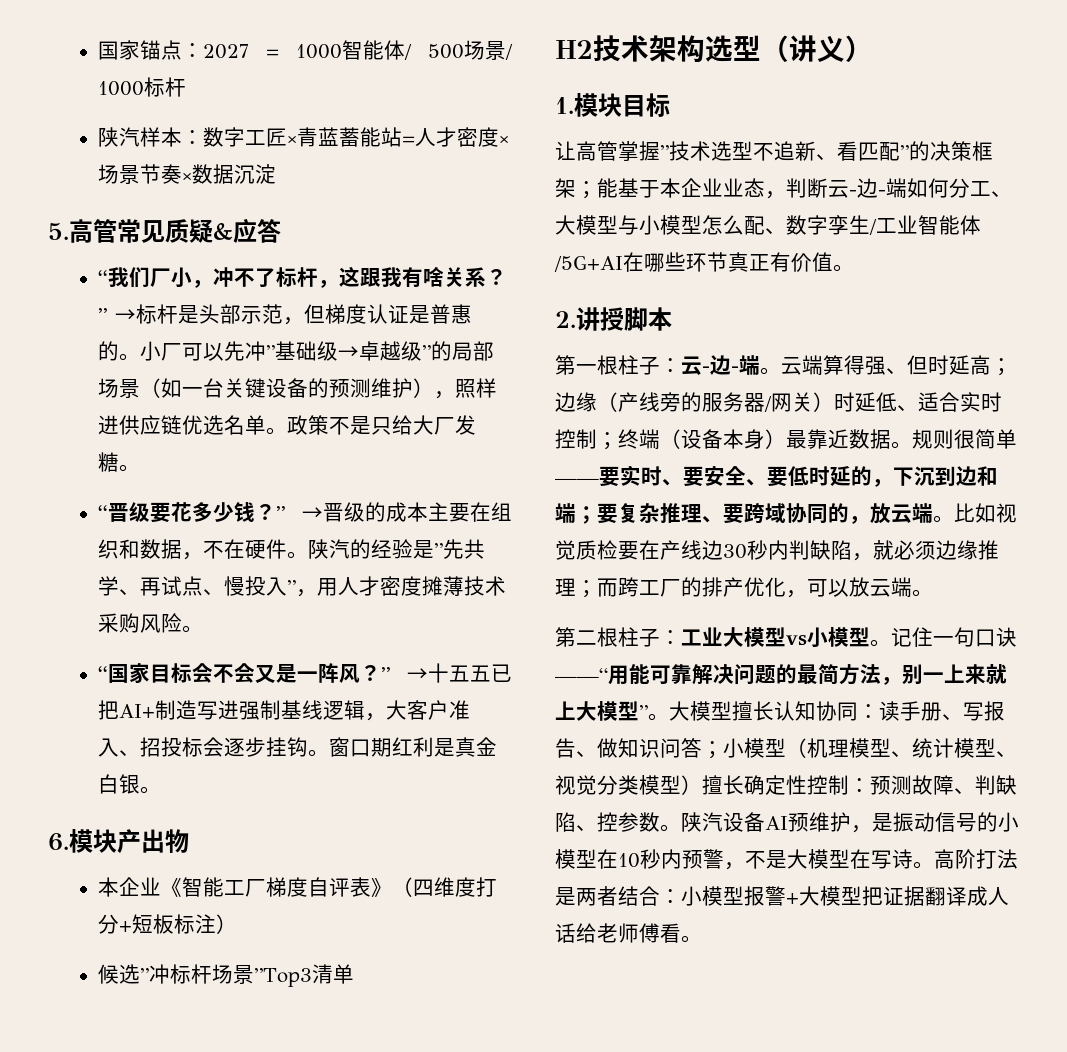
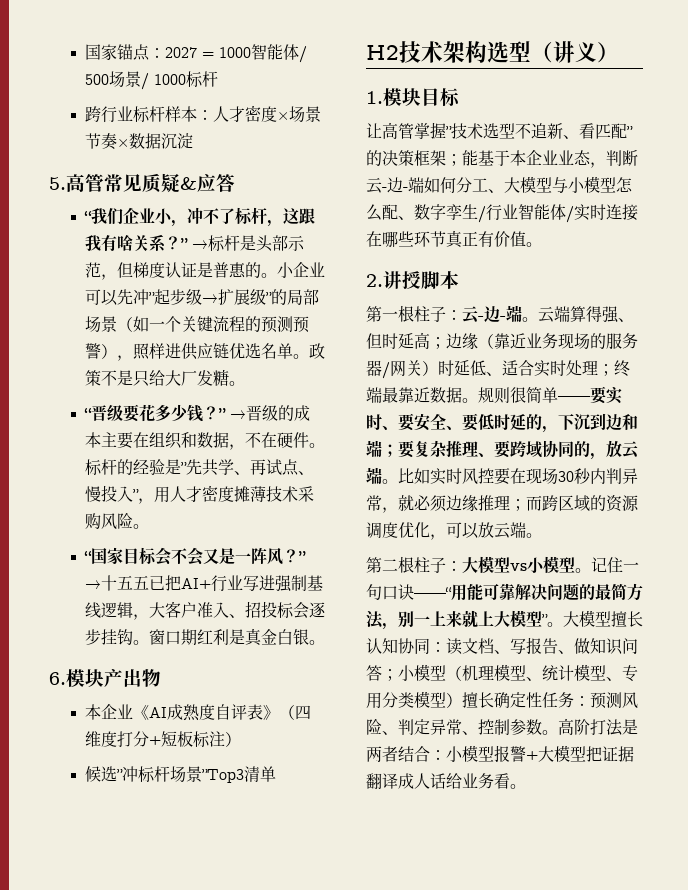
[98,127,416,147] 陕汽样本：数字工匠×青蓝蓄能站= -> [85,106,214,123] 跨行业标杆样本：
[150,268,172,287] 厂 -> [123,207,156,224] 企业
[161,343,183,361] 厂 -> [293,262,326,277] 企业
[275,341,402,361] 基础级→卓越 -> [154,289,251,305] 起步级→扩展
[203,378,414,398] 台关键设备的预测维护 -> [165,316,310,333] [85,343,102,359] 个关键流程的预测预警
[308,539,351,559] 陕汽 -> [85,459,118,476] 标杆
[155,700,198,720] 制造 -> [211,575,244,592] 行业
[182,877,288,897] 智能工厂梯 -> [149,704,201,721] AI成熟
[876,218,897,233] 工 -> [486,204,502,221] 行
[554,256,623,272] /5G+AI -> [566,204,638,223] /实时连接
[618,392,681,412] 产线旁 -> [494,333,590,349] 靠近业务现场
[555,429,786,450] 控制；终端（设备本身） -> [566,360,630,377] [366,387,382,403] 处理；终端
[996,503,1017,523] [555,540,723,560] 视觉质检要在产线边 -> [430,468,558,485] 实时风控要在现场
[810,540,852,560] 缺陷 -> [622,468,638,484] [366,495,382,511] 异常
[639,577,744,597] 工厂的排产 -> [558,495,639,512] [366,522,398,539] 区域的资源调度
[681,627,723,646] 工业 -> (462, 566) none
[900,701,942,721] 手册 -> [462,638,494,654] 文档
[555,775,597,795] 视觉 -> [622,665,638,682] [366,692,382,709] 专用
[807,775,1017,795] [555,812,1019,833] [555,849,913,870] 控制：预测故障、判缺陷、控参数。陕汽设备AI预维护，是振动信号的小模型在10秒内预警，不是大模型在写诗 -> [542,692,638,709] [366,719,542,736] 任务：预测风险、判定异常、控制参数
[597,923,660,943] 老师傅 -> [462,773,494,789] 业务

